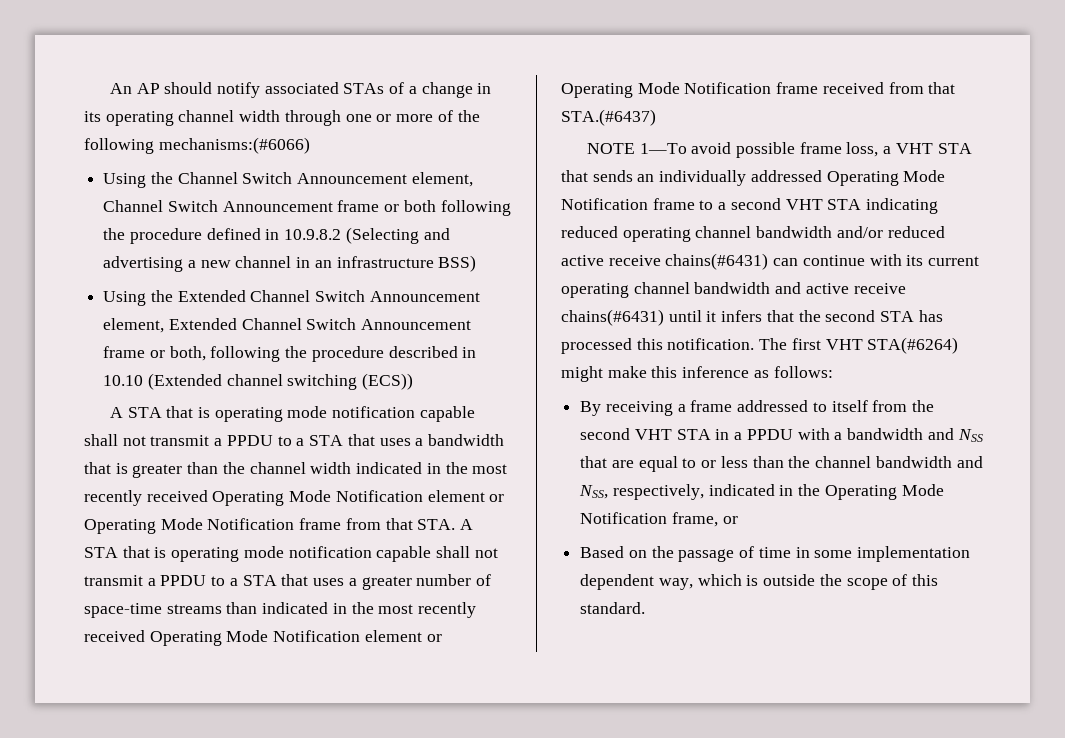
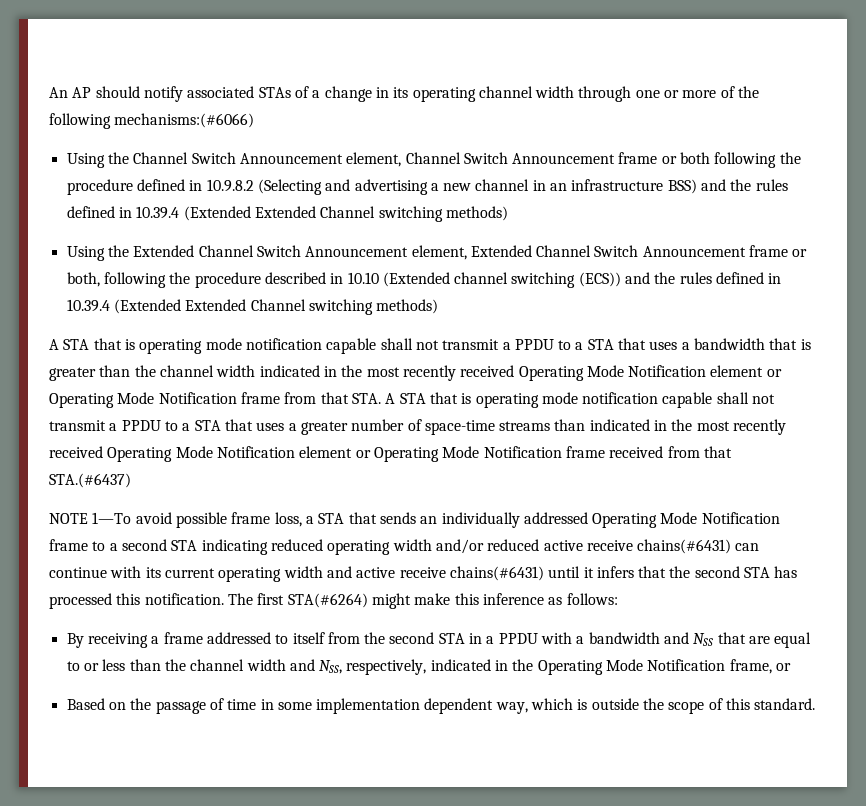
(477, 263) none -> [701,179,788,191] [66,206,508,222] and the rules defined in 10.39.4 (Extended Extended Channel switching methods)
(414, 381) none -> [625,272,782,284] [66,299,439,315] and the rules defined in 10.39.4 (Extended Extended Channel switching methods)
[895,143,933,154] VHT -> (314, 520) none
[785,199,823,210] VHT -> (167, 545) none
[695,226,833,238] channel bandwidth -> [392,539,432,551] width
[633,282,771,294] channel bandwidth -> [283,566,323,578] width
[825,339,863,350] VHT -> (285, 599) none
[634,429,672,440] VHT -> (435, 638) none
[875,456,952,468] bandwidth -> [246,659,286,671] width

